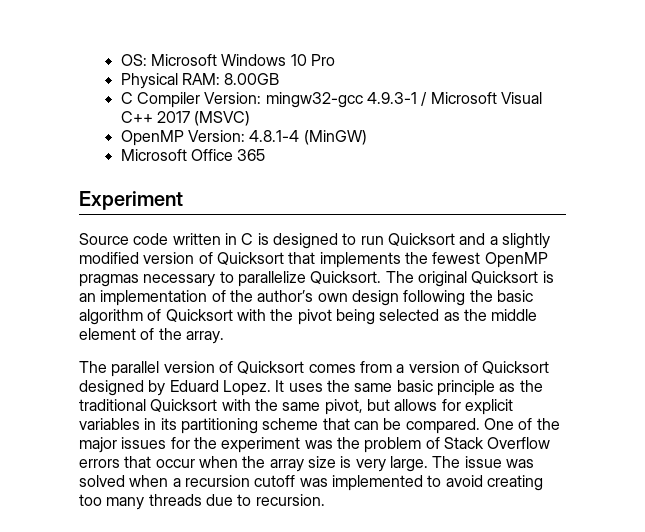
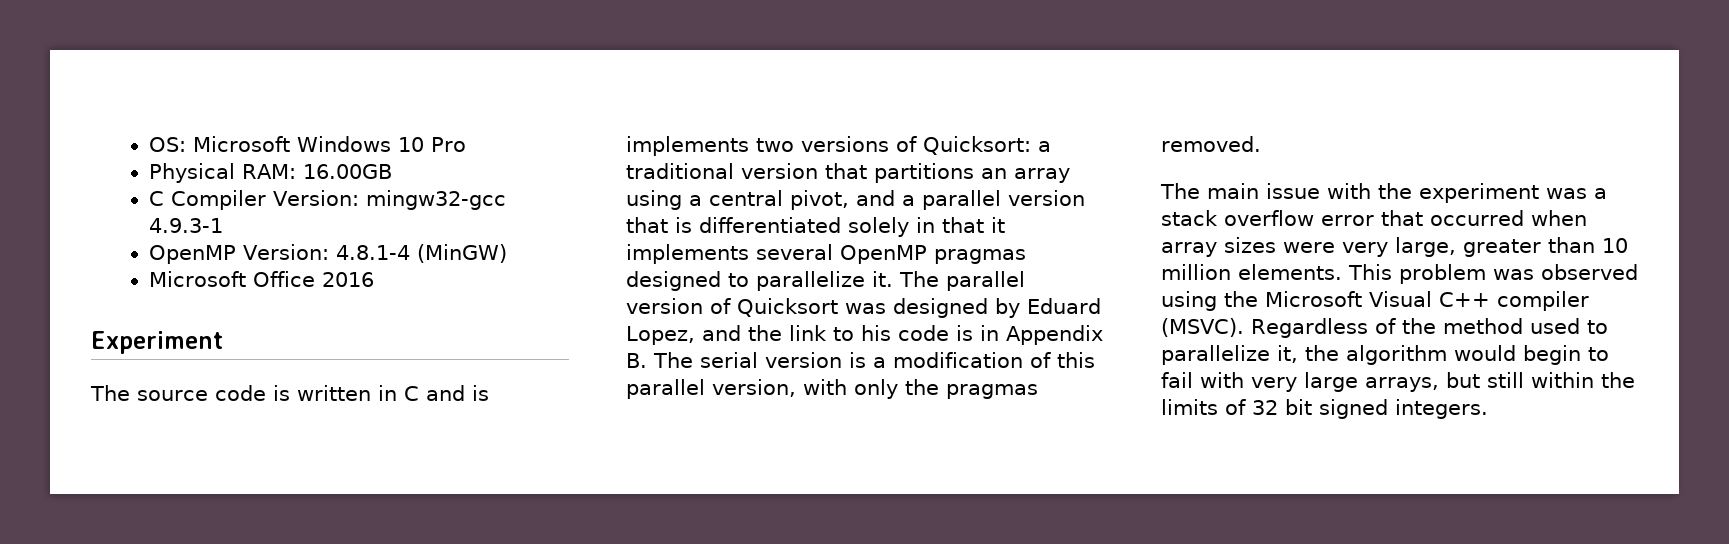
[224,73,280,85] 8.00GB -> [302,164,392,179] 16.00GB
[421,92,542,106] [120,111,251,126] / Microsoft Visual C++ 2017 (MSVC) -> (223, 225) none
[237,149,266,161] 365 -> [321,272,374,287] 2016
[79,233,550,249] [79,252,548,268] [79,271,554,287] [79,290,533,306] [79,309,538,325] [79,328,224,344] Source code written in C is designed to run Quicksort and a slightly modified version of Quicksort that implements the fewest OpenMP pragmas necessary to parallelize Quicksort. The original Quicksort is an implementation of the author’s own design following the basic algorithm of Quicksort with the pivot being selected as the middle element of the array. // -> [90,385,489,401] [626,136,1051,156] [626,163,1070,183] [626,190,1085,210] [626,217,1005,237] [626,244,1026,264] [626,271,893,291] The source code is written in C and is implements two versions of Quicksort: a traditional version that partitions an array using a central pivot, and a parallel version that is differentiated solely in that it implements several OpenMP pragmas designed to parallelize it.
[308,361,550,374] [79,380,543,396] [79,399,513,415] [79,418,560,434] [79,437,551,453] [79,456,534,472] [79,475,543,491] [79,494,325,510] comes from a version of Quicksort designed by Eduard Lopez. It uses the same basic principle as the traditional Quicksort with the same pivot, but allows for explicit variables in its partitioning scheme that can be compared. One of the major issues for the experiment was the problem of Stack Overflow errors that occur when the array size is very large. The issue was solved when a recursion cutoff was implemented to avoid creating too many threads due to recursion. -> [845,298,1101,318] [626,325,1103,345] [626,352,1095,368] [626,379,1038,399] [1161,136,1261,152] [1160,183,1607,203] [1161,210,1587,226] [1161,237,1628,257] [1161,264,1638,284] [1161,291,1589,311] [1161,318,1608,338] [1161,345,1609,365] [1161,372,1635,392] [1161,399,1488,419] was designed by Eduard Lopez, and the link to his code is in Appendix B. The serial version is a modification of this parallel version, with only the pragmas removed. // The main issue with the experiment was a stack overflow error that occurred when array sizes were very large, greater than 10 million elements. This problem was observed using the Microsoft Visual C++ compiler (MSVC). Regardless of the method used to parallelize it, the algorithm would begin to fail with very large arrays, but still within the limits of 32 bit signed integers.

